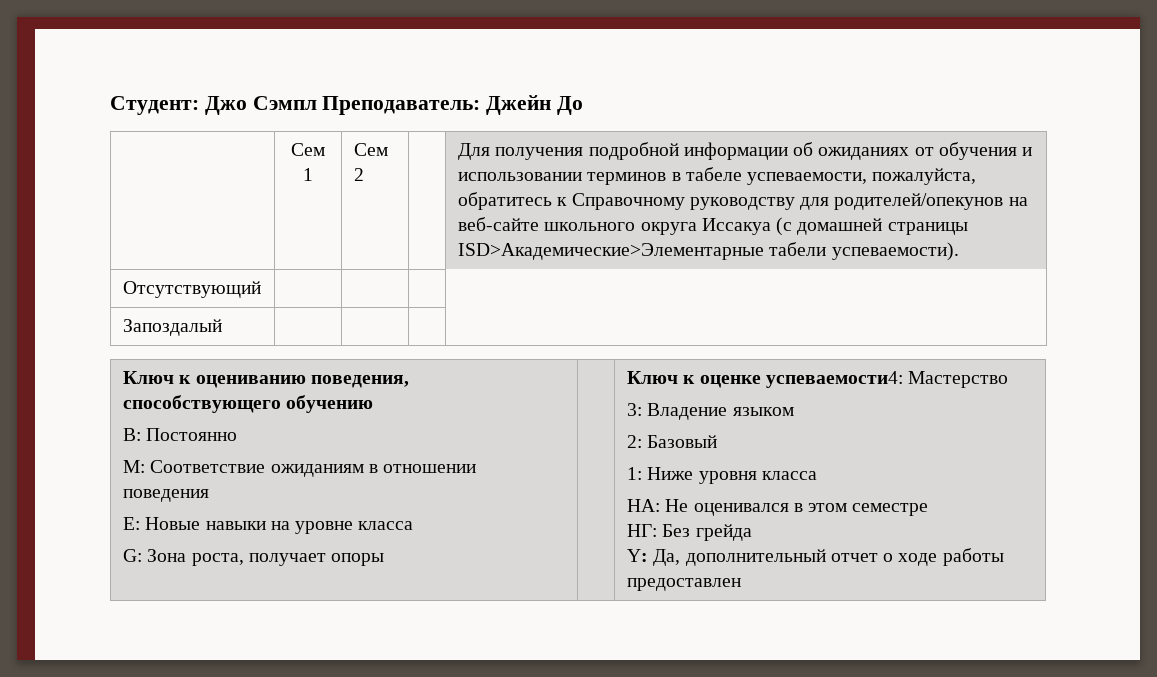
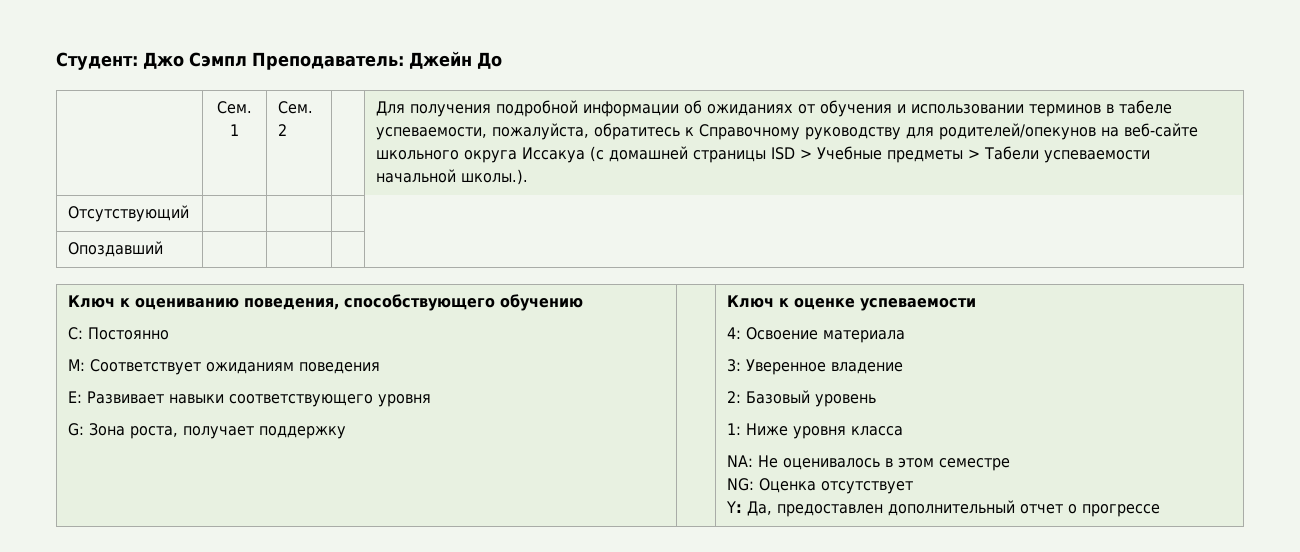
[291,143,325,156] [303,168,313,181] [353,143,388,156] Сем 1 | Сем -> [217,101,252,114] [230,124,239,136] [278,101,314,114] Сем. 1 | Сем.
[457,242,959,261] ISD>Академические>Элементарные табели успеваемости). -> [771,146,1151,163] [376,169,529,185] ISD > Учебные предметы > Табели успеваемости начальной школы.).
[122,319,222,336] Запоздалый -> [68,241,164,257] Опоздавший
[122,428,141,441] В: -> [68,327,84,340] C:
[150,460,477,477] [122,489,209,502] [122,517,414,534] Соответствие ожиданиям в отношении поведения // E: Новые навыки на уровне класса -> [90,359,381,375] [68,391,432,407] Соответствует ожиданиям поведения // E: Развивает навыки соответствующего уровня
[331,553,385,566] опоры -> [259,426,347,439] поддержку
[765,371,1009,388] успеваемости4: Мастерство -> [860,298,977,311] [727,327,906,343] успеваемости // 4: Освоение материала
[647,403,794,420] Владение языком -> [746,359,904,375] Уверенное владение
(718, 441) none -> [815,394,877,407] уровень
[626,499,789,516] НА: Не оценивался -> [727,455,881,470] NA: Не оценивалось
[626,524,752,541] НГ: Без грейда -> [727,478,914,494] NG: Оценка отсутствует
(681, 557) none -> [777,504,884,517] предоставлен
[898,548,1004,566] [626,578,741,591] ходе работы предоставлен -> [1082,504,1161,517] прогрессе

